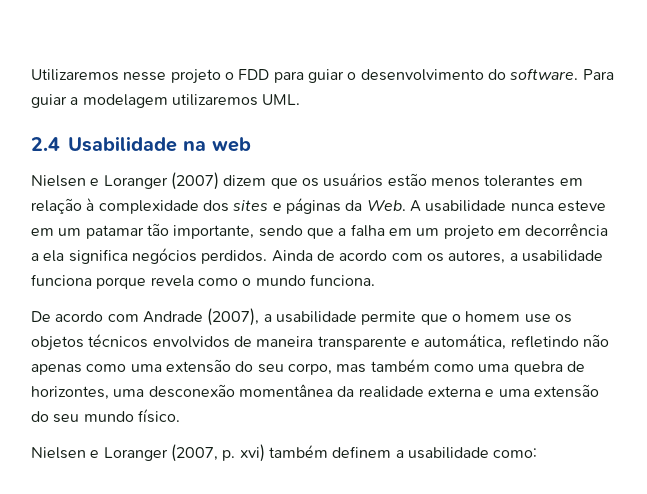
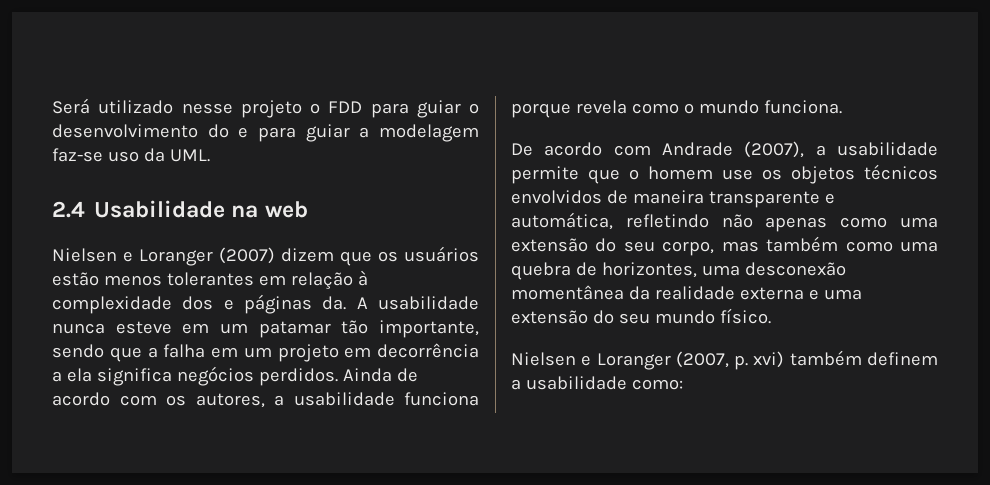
[31,69,119,81] Utilizaremos -> [52,98,174,114] Será utilizado
[510,68,614,80] software. Para -> [238,127,296,142] e para
[171,94,258,106] utilizaremos -> [52,148,165,162] faz-se uso da
[233,200,269,211] sites -> (214, 303) none
[345,200,406,211] da Web. -> [322,296,347,310] da.

